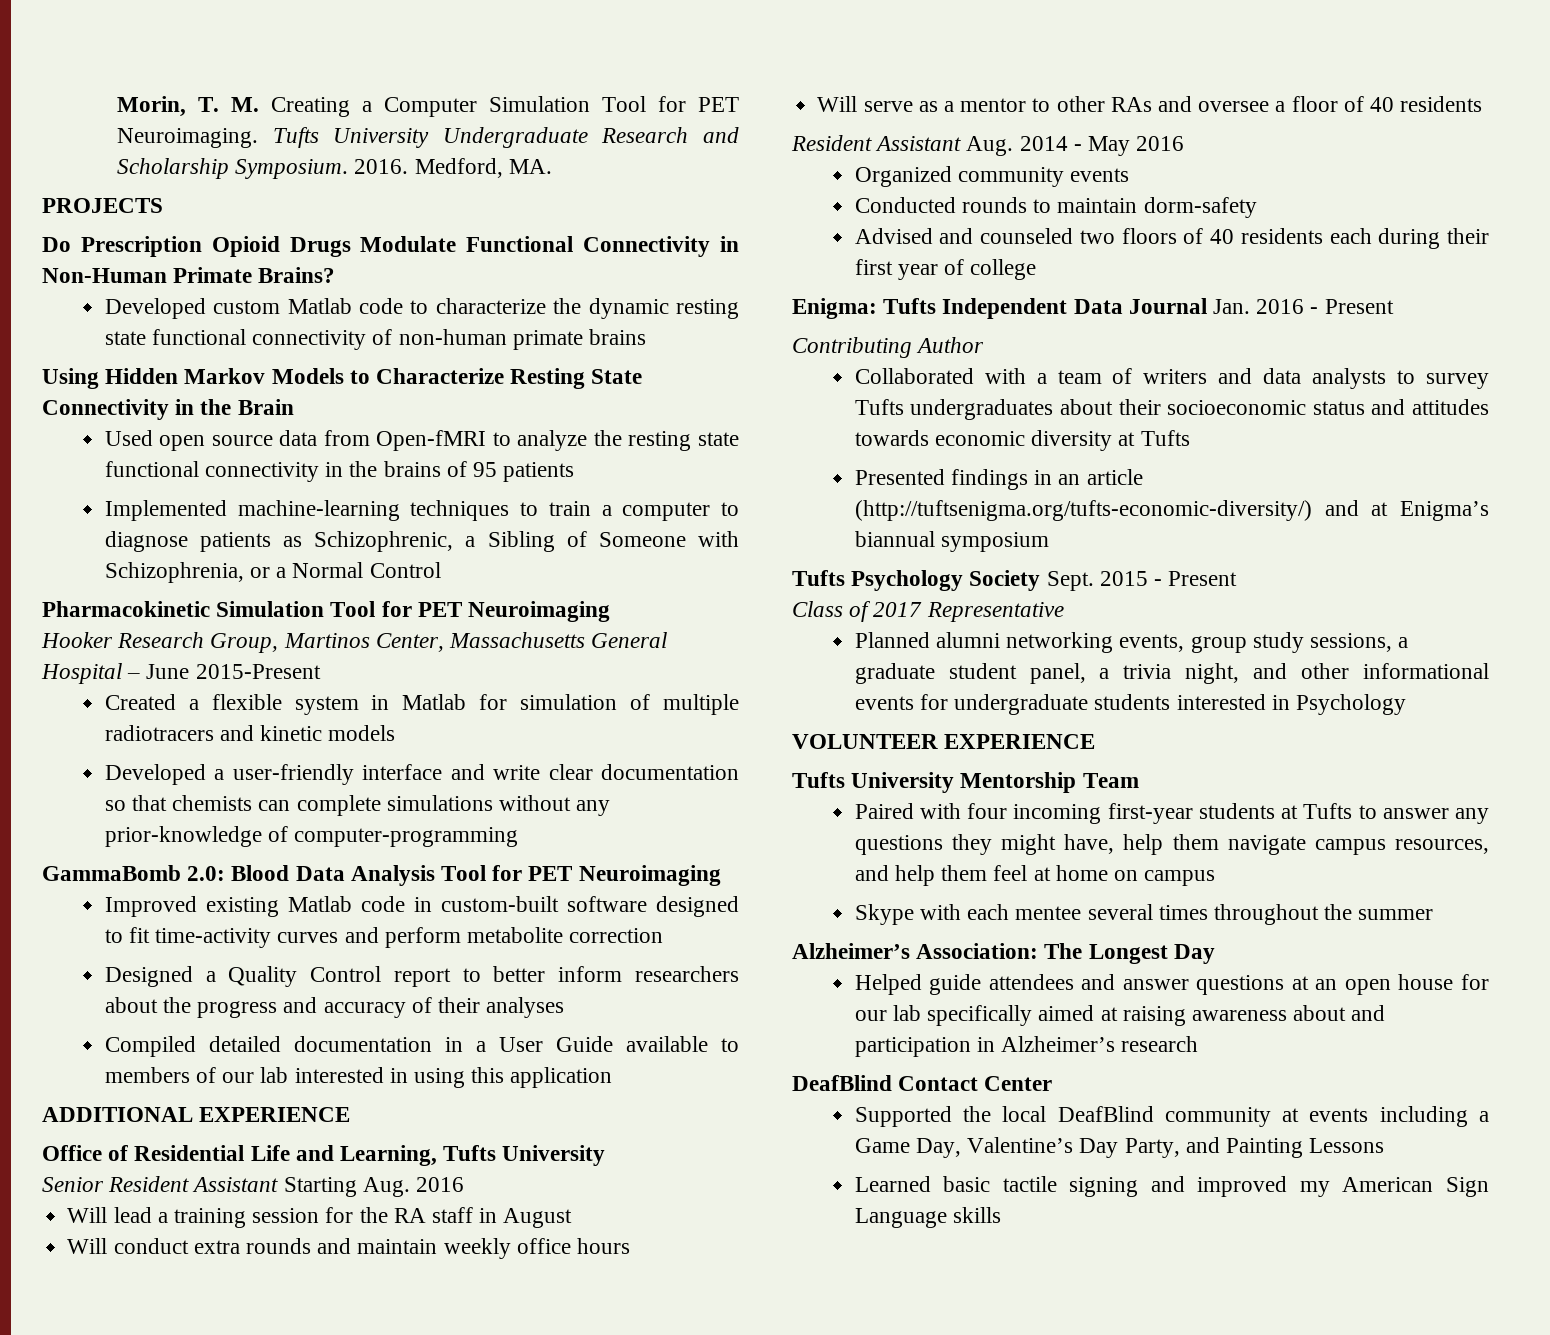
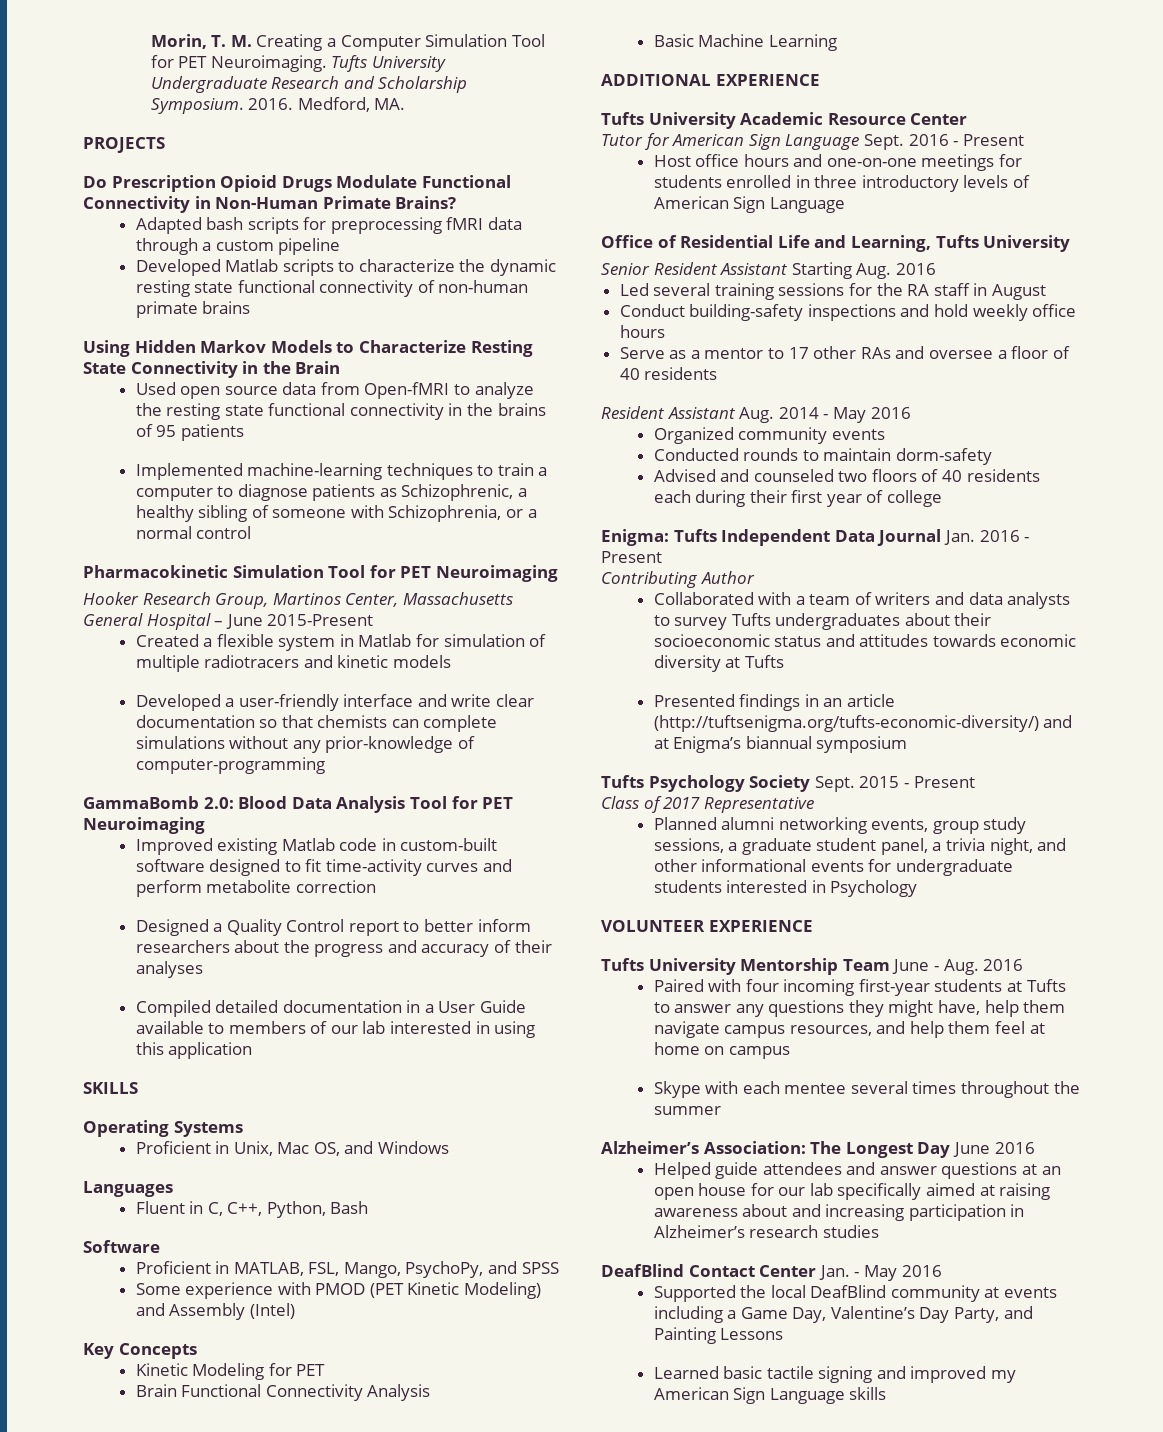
[104,298,403,319] Developed custom Matlab code -> [135,217,523,234] [135,238,341,255] [135,259,334,276] Adapted bash scripts for preprocessing fMRI data through a custom pipeline // Developed Matlab scripts
[487,531,686,552] Sibling of Someone -> [135,505,347,522] healthy sibling of someone
[292,562,441,578] Normal Control -> [135,526,252,539] normal control
[42,1107,351,1122] ADDITIONAL EXPERIENCE -> [83,1082,138,1094] [83,1120,243,1137] [135,1141,450,1156] [83,1181,173,1197] [135,1201,369,1218] [83,1240,160,1253] [135,1261,559,1278] [135,1282,542,1299] [135,1303,295,1320] [83,1343,197,1359] [135,1363,326,1380] [135,1384,431,1401] [653,34,837,51] [601,74,820,86] [601,112,968,129] [601,133,1024,150] [653,154,1023,171] [653,175,1031,192] [653,196,845,213] SKILLS // Operating Systems // Proficient in Unix, Mac OS, and Windows // Languages // Fluent in C, C++, Python, Bash // Software // Proficient in MATLAB, FSL, Mango, PsychoPy, and SPSS // Some experience with PMOD (PET Kinetic Modeling) and Assembly (Intel) // Key Concepts // Kinetic Modeling for PET // Brain Functional Connectivity Analysis // Basic Machine Learning // ADDITIONAL EXPERIENCE // Tufts University Academic Resource Center // Tutor for American Sign Language Sept. 2016 - Present // Host office hours and one-on-one meetings for students enrolled in three introductory levels of American Sign Language
[67,1207,320,1228] Will lead a training session -> [619,283,845,300] Led several training sessions
[67,1238,438,1254] Will conduct extra rounds and maintain -> [619,304,969,321] Conduct building-safety inspections and hold
[817,96,913,112] Will serve -> [619,347,665,359] Serve
(1051, 105) none -> [788,347,809,359] 17
(1139, 780) none -> [892,959,1024,975] June - Aug. 2016
(1215, 954) none -> [952,1142,1035,1157] June 2016
(1386, 1013) none -> [825,1204,905,1221] increasing
(1199, 1044) none -> [822,1225,879,1238] studies
(1053, 1083) none -> [818,1265,942,1281] Jan. - May 2016

